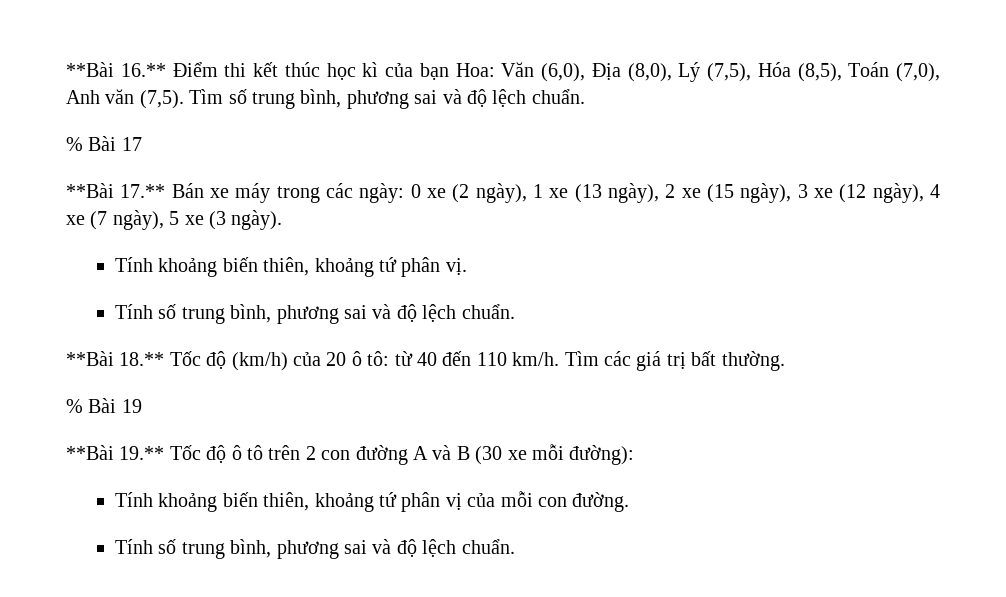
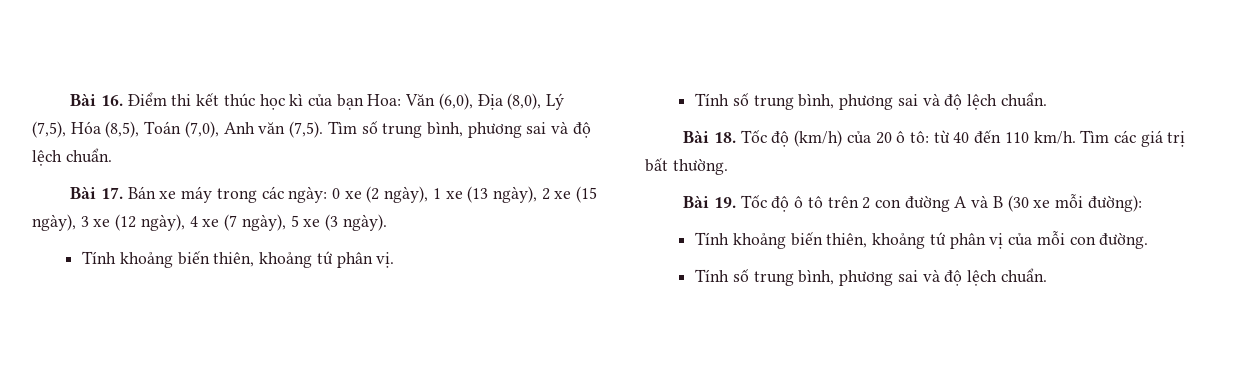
[66,62,166,77] **Bài 16.** -> [70,93,123,106] Bài 16.
[66,136,142,151] [66,183,166,198] % Bài 17 // **Bài 17.** -> [70,186,123,199] Bài 17.
[66,351,165,366] **Bài 18.** -> [683,130,736,143] Bài 18.
[66,398,142,413] [66,445,165,460] % Bài 19 // **Bài 19.** -> [683,195,736,208] Bài 19.

